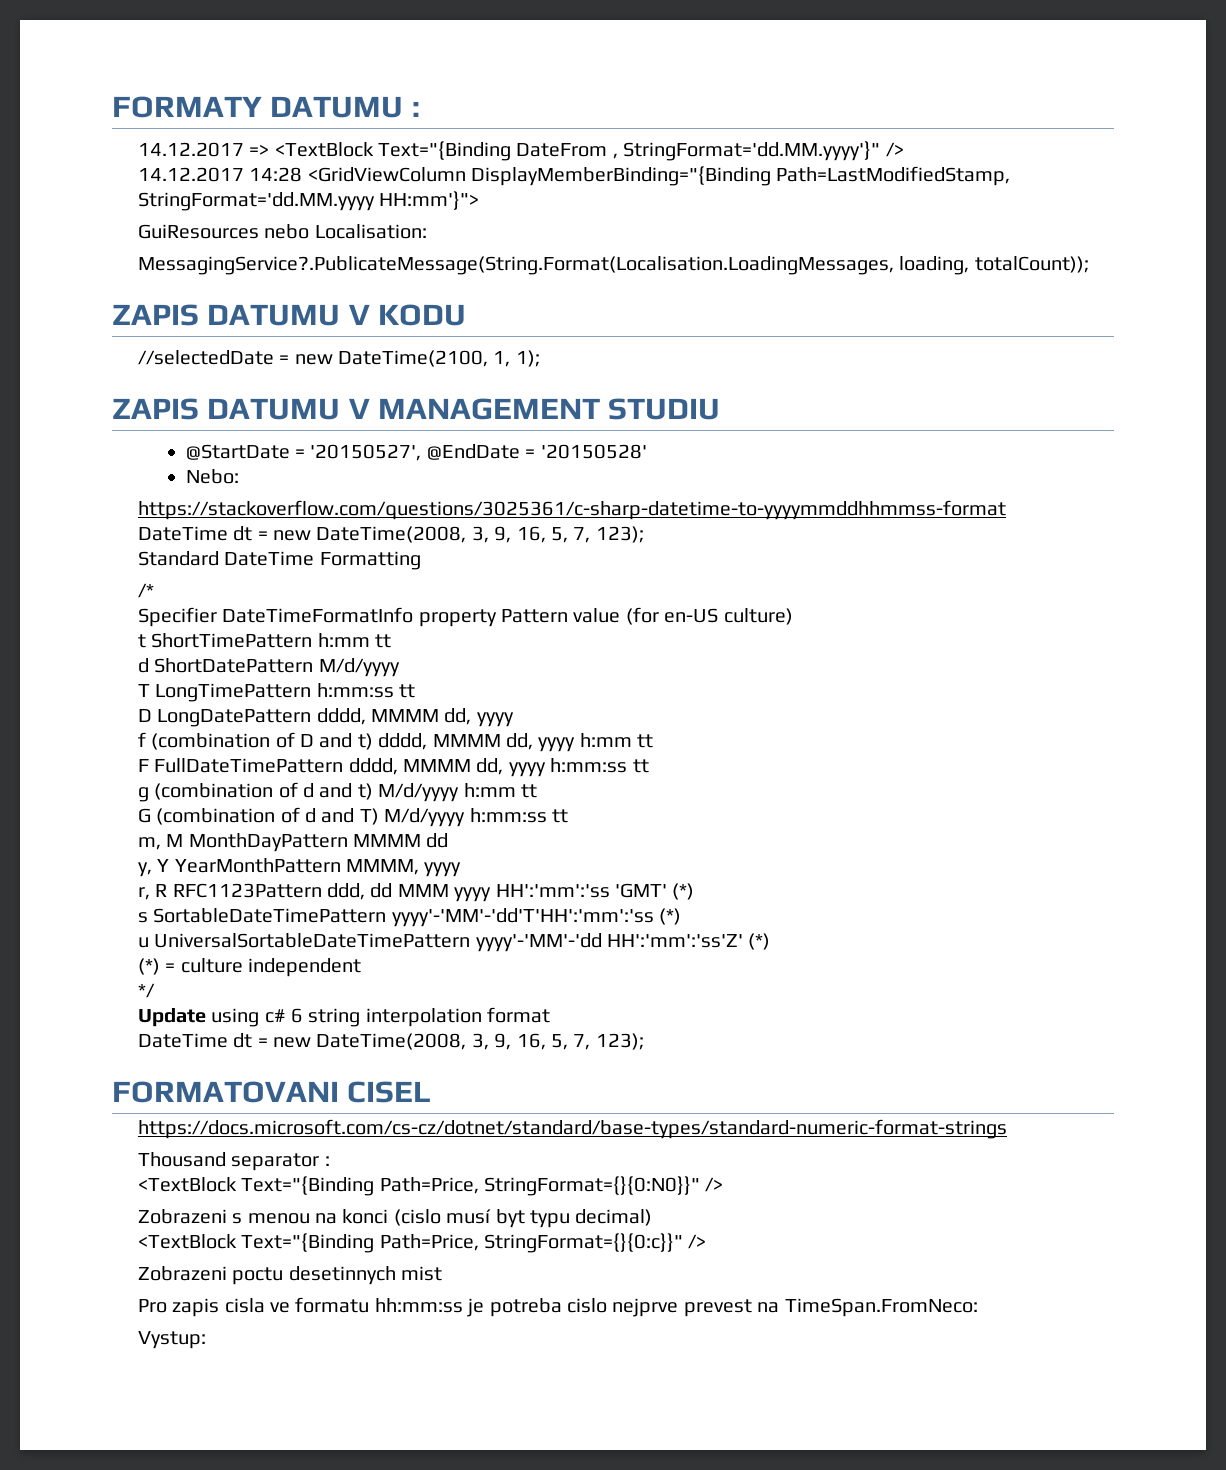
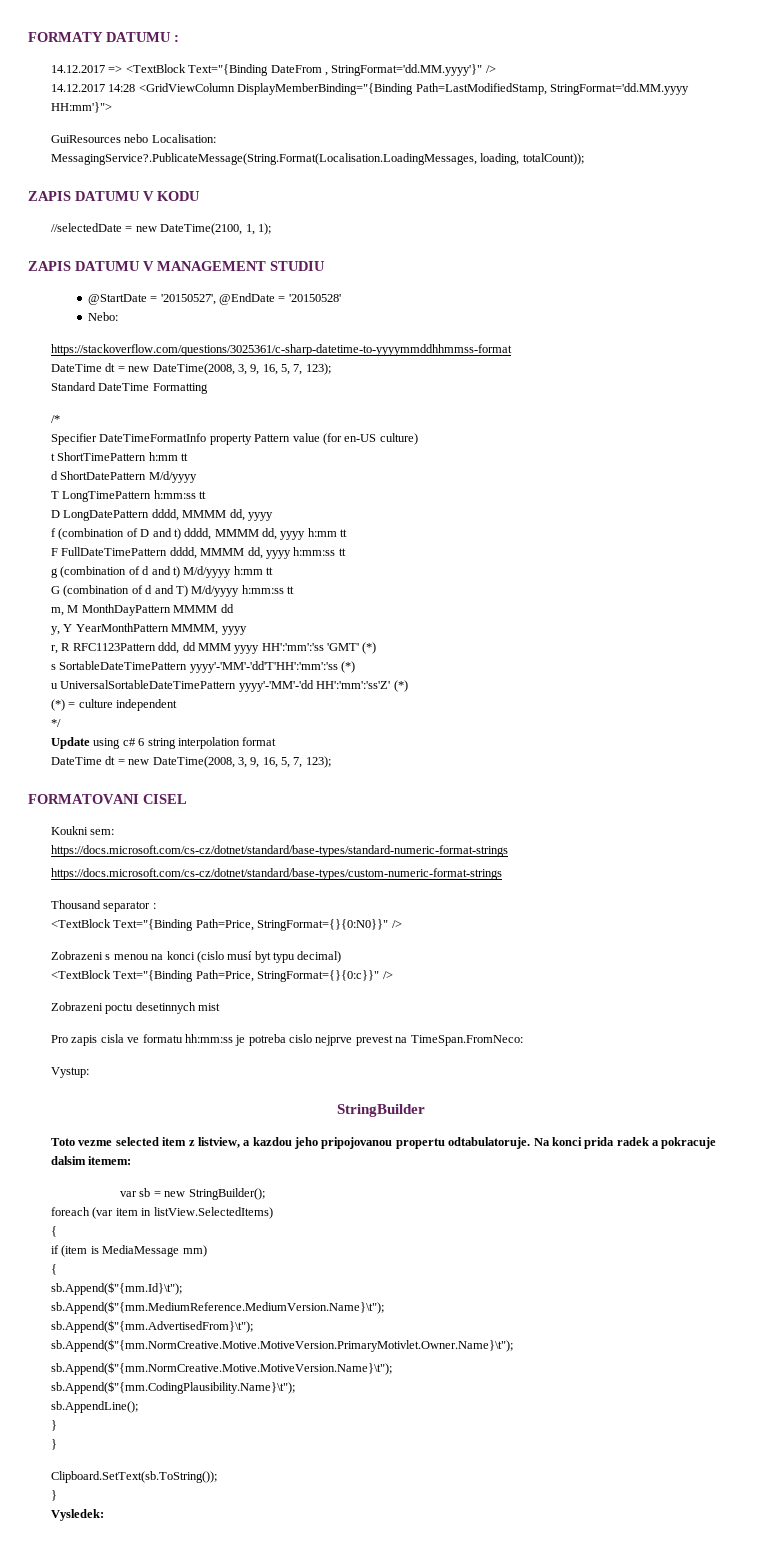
(432, 1092) none -> [51,826,115,835] // Koukni sem:
(1007, 1129) none -> [51,868,503,880] // https://docs.microsoft.com/cs-cz/dotnet/standard/base-types/custom-numeric-format-strings
(206, 1340) none -> [337,1104,425,1117] [51,1137,717,1149] [51,1156,132,1165] [120,1188,265,1200] [51,1207,273,1219] [51,1226,58,1237] [51,1245,207,1257] [51,1264,58,1275] [51,1282,183,1295] [51,1301,385,1314] [51,1320,254,1333] [51,1339,514,1352] [51,1362,393,1375] [51,1381,296,1394] [51,1401,139,1413] [51,1420,58,1431] [51,1439,58,1450] [51,1471,218,1483] [51,1490,58,1501] [51,1509,105,1521] // StringBuilder // Toto vezme selected item z listview, a kazdou jeho pripojovanou propertu odtabulatoruje. Na konci prida radek a pokracuje dalsim itemem: // var sb = new StringBuilder(); // foreach (var item in listView.SelectedItems) // { // if (item is MediaMessage mm) // { // sb.Append($"{mm.Id}\t"); // sb.Append($"{mm.MediumReference.MediumVersion.Name}\t"); // sb.Append($"{mm.AdvertisedFrom}\t"); // sb.Append($"{mm.NormCreative.Motive.MotiveVersion.PrimaryMotivlet.Owner.Name}\t"); // sb.Append($"{mm.NormCreative.Motive.MotiveVersion.Name}\t"); // sb.Append($"{mm.CodingPlausibility.Name}\t"); // sb.AppendLine(); // } // } // Clipboard.SetText(sb.ToString()); // } // Vysledek:

